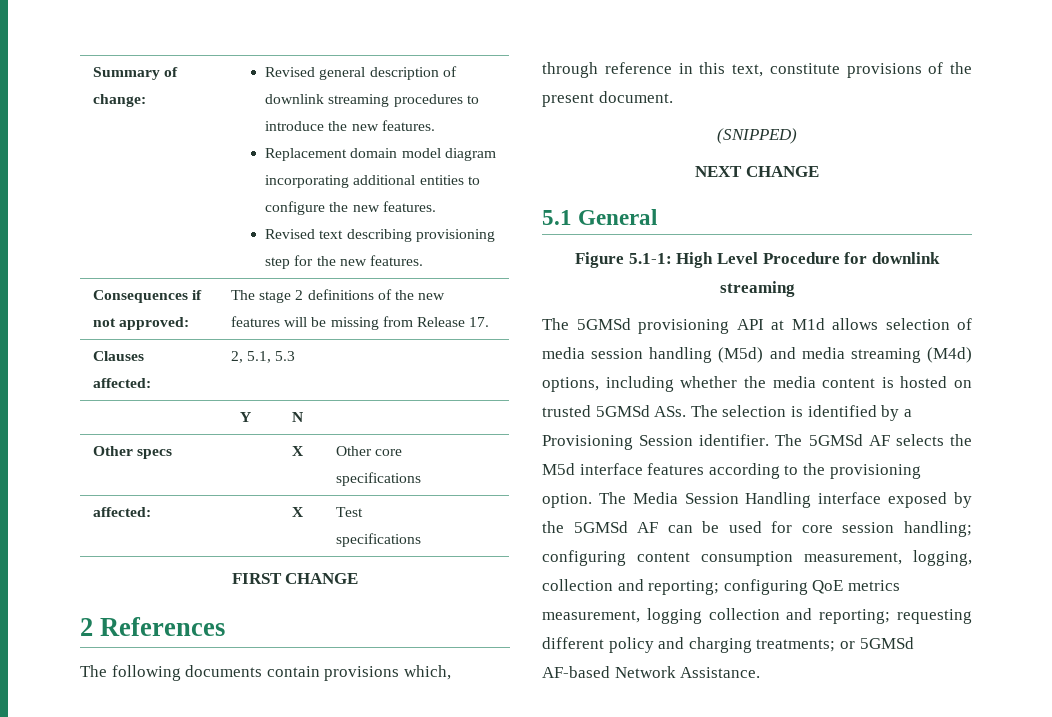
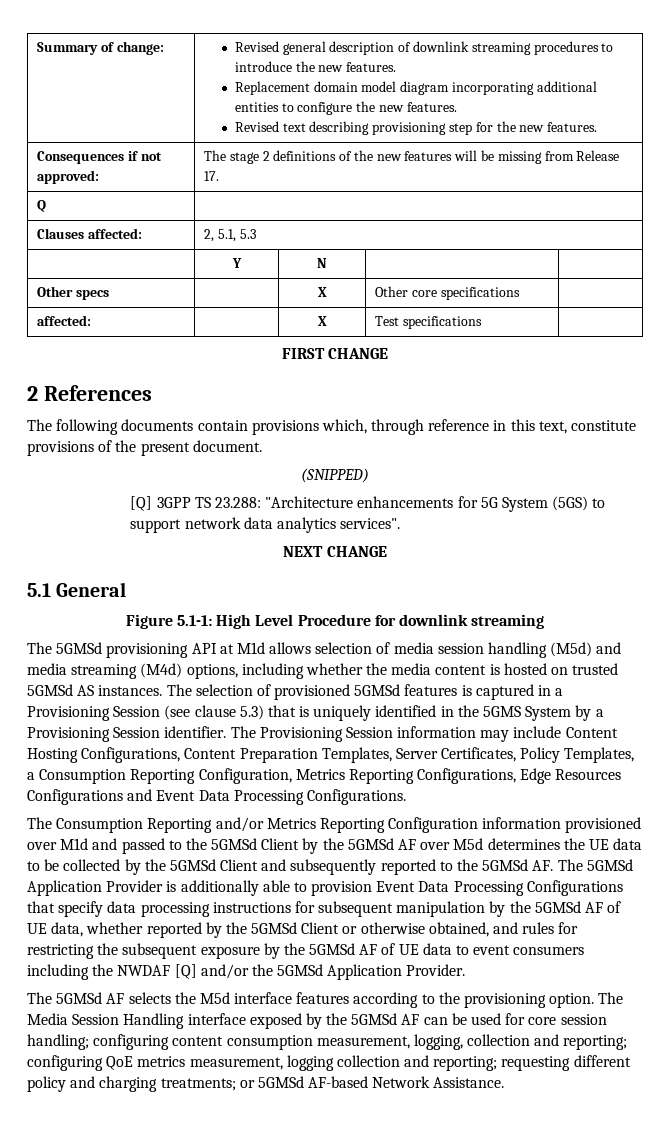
(490, 322) none -> [36,200,46,212] // Q |
(797, 136) none -> [130,496,606,512] [130,517,401,533] // [Q] 3GPP TS 23.288: "Architecture enhancements for 5G System (5GS) to support network data analytics services".
[654,405,877,417] ASs. The selection is identified -> [77,684,564,700] [27,705,572,721] AS instances. The selection of provisioned 5GMSd features is captured in a Provisioning Session (see clause 5.3) that is uniquely identified in the 5GMS System
(803, 440) none -> [259,726,618,742] [27,747,635,763] [27,768,622,784] [27,789,406,805] [27,817,642,833] [27,838,643,854] [27,859,633,875] [27,880,623,896] [27,901,622,917] [27,922,579,938] [27,943,585,959] [27,964,466,980] [27,992,52,1004] Provisioning Session information may include Content Hosting Configurations, Content Preparation Templates, Server Certificates, Policy Templates, a Consumption Reporting Configuration, Metrics Reporting Configurations, Edge Resources Configurations and Event Data Processing Configurations. // The Consumption Reporting and/or Metrics Reporting Configuration information provisioned over M1d and passed to the 5GMSd Client by the 5GMSd AF over M5d determines the UE data to be collected by the 5GMSd Client and subsequently reported to the 5GMSd AF. The 5GMSd Application Provider is additionally able to provision Event Data Processing Configurations that specify data processing instructions for subsequent manipulation by the 5GMSd AF of UE data, whether reported by the 5GMSd Client or otherwise obtained, and rules for restricting the subsequent exposure by the 5GMSd AF of UE data to event consumers including the NWDAF [Q] and/or the 5GMSd Application Provider. // The

